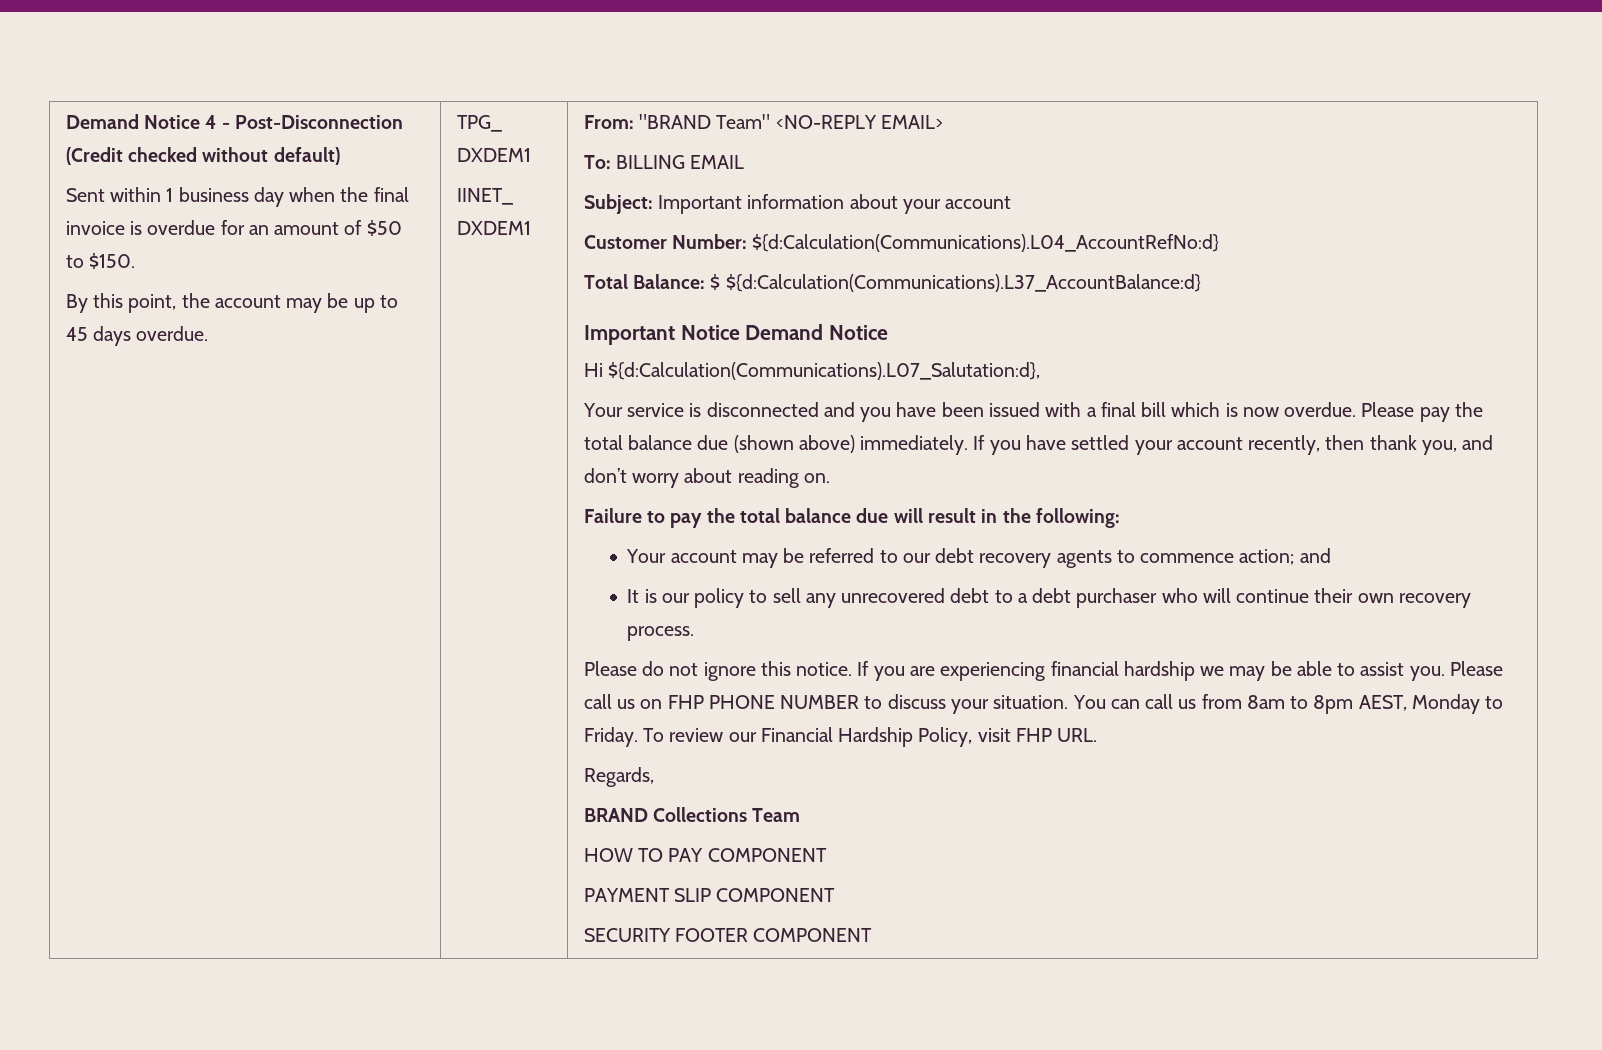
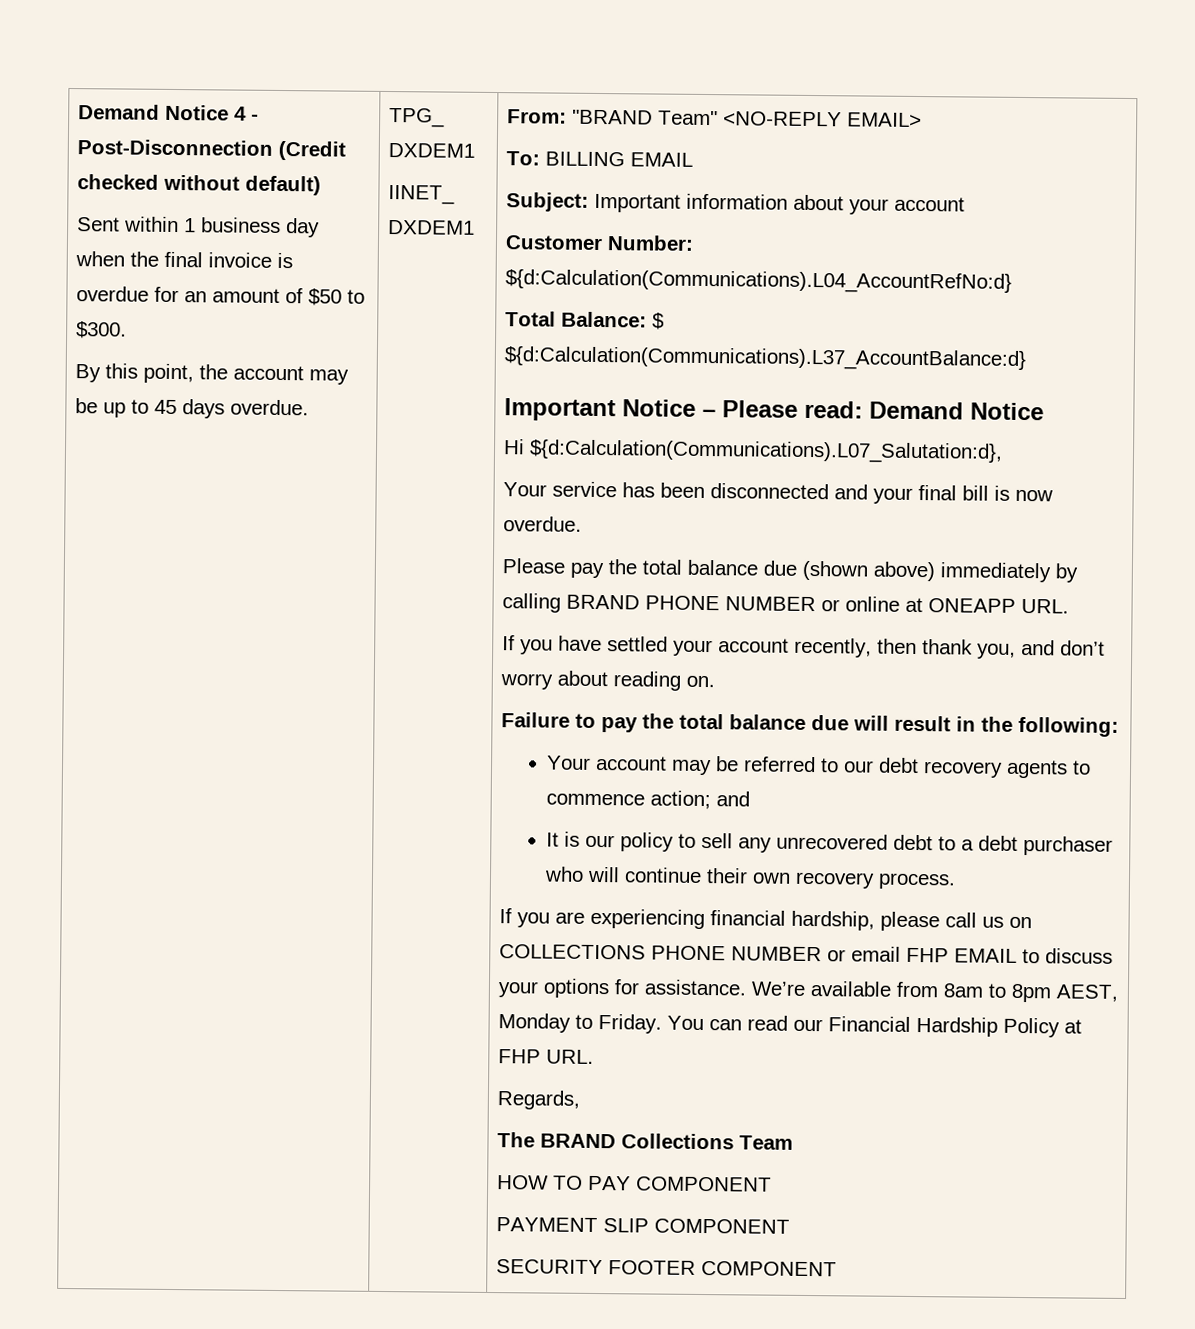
[89,253,136,269] $150. -> [76,321,128,339] $300.
(740, 332) none -> [702,400,864,419] – Please read:
[689,402,1097,422] is disconnected and you have been issued with a -> [622,482,914,504] has been disconnected and your
[1171,402,1221,417] which -> (990, 493) none
(1357, 409) none -> (583, 524) //
[860,435,969,455] immediately. -> [940,562,1079,583] [502,593,1070,614] immediately by calling BRAND PHONE NUMBER or online at ONEAPP URL. //
[583,661,853,681] Please do not ignore this notice. -> (957, 881) none
[1123,661,1503,681] hardship we may be able to assist you. Please -> [791,910,941,932] hardship, please
[667,694,1197,714] FHP PHONE NUMBER to discuss your situation. You can call us -> [499,944,1114,964] [498,978,893,999] COLLECTIONS PHONE NUMBER or email FHP EMAIL to discuss your options for assistance. We’re available
[643,728,724,742] To review -> [667,1015,789,1031] You can read
[918,727,1011,747] Policy, visit -> [1003,1017,1083,1038] Policy at
(654, 777) none -> [497,1132,536,1148] The

